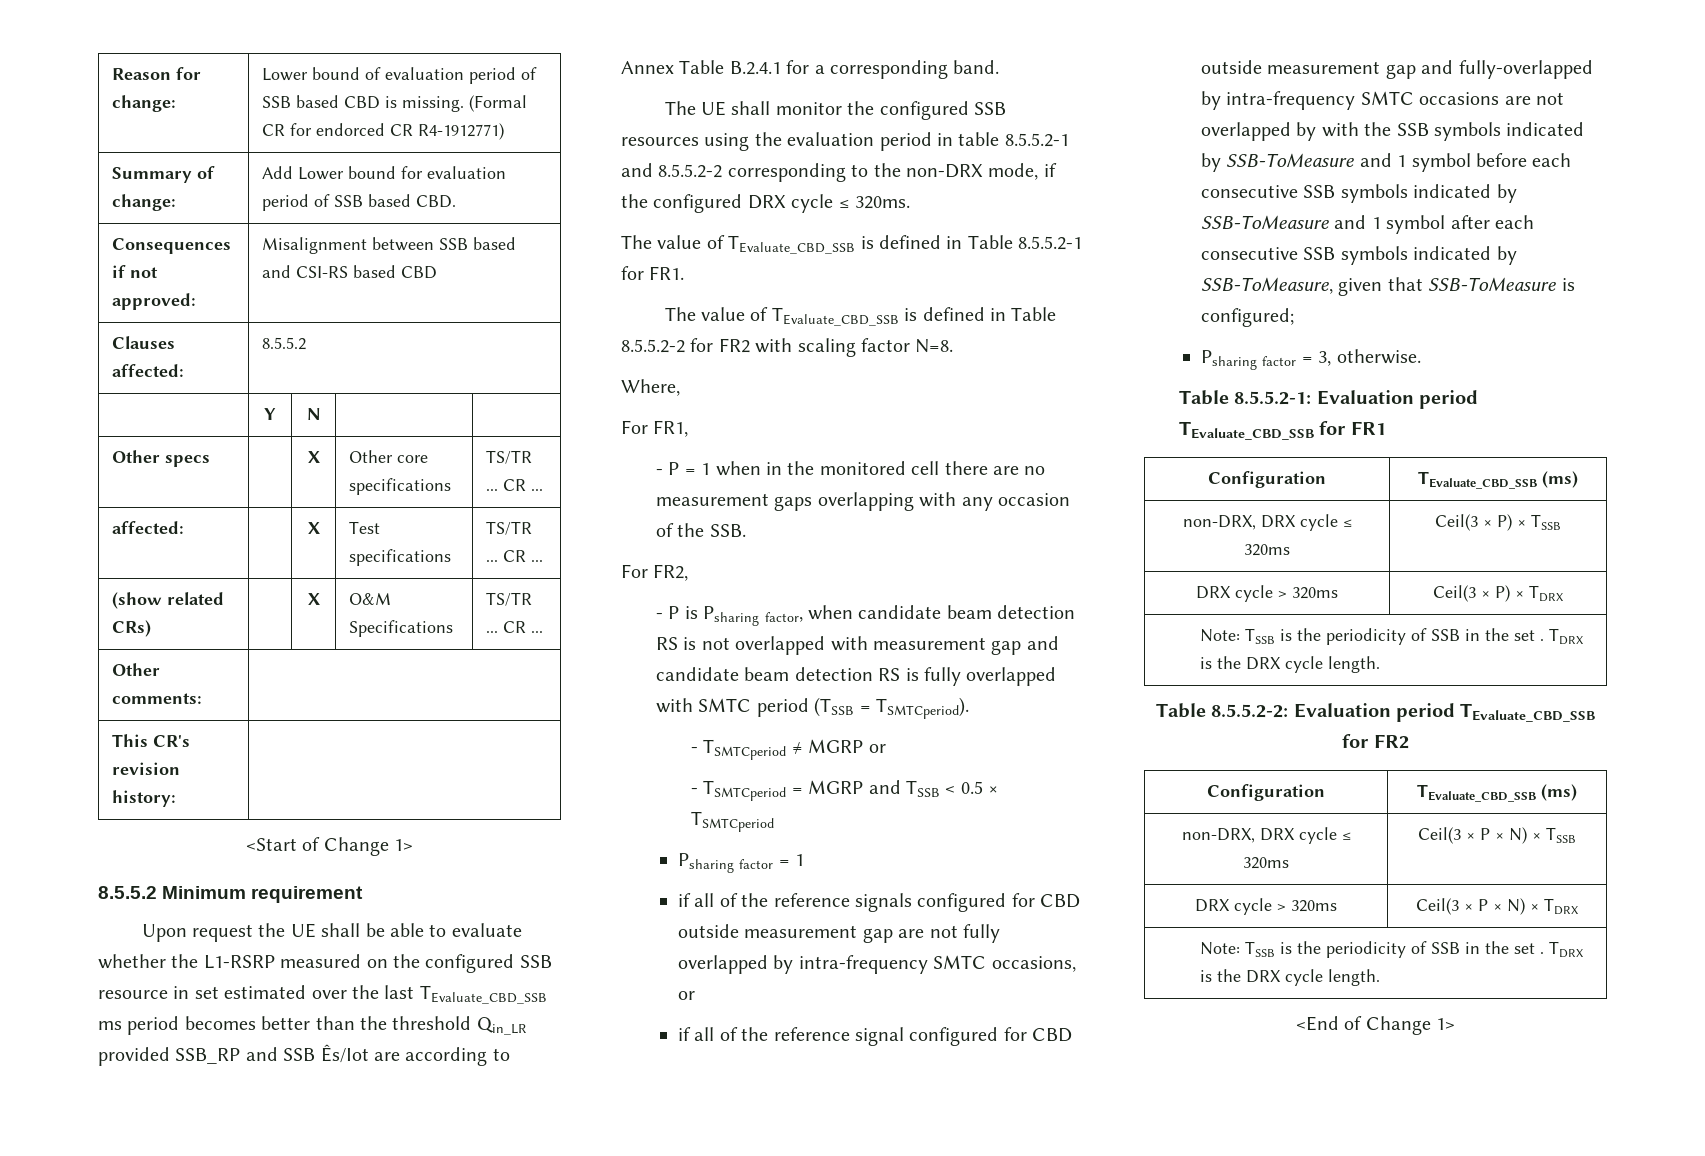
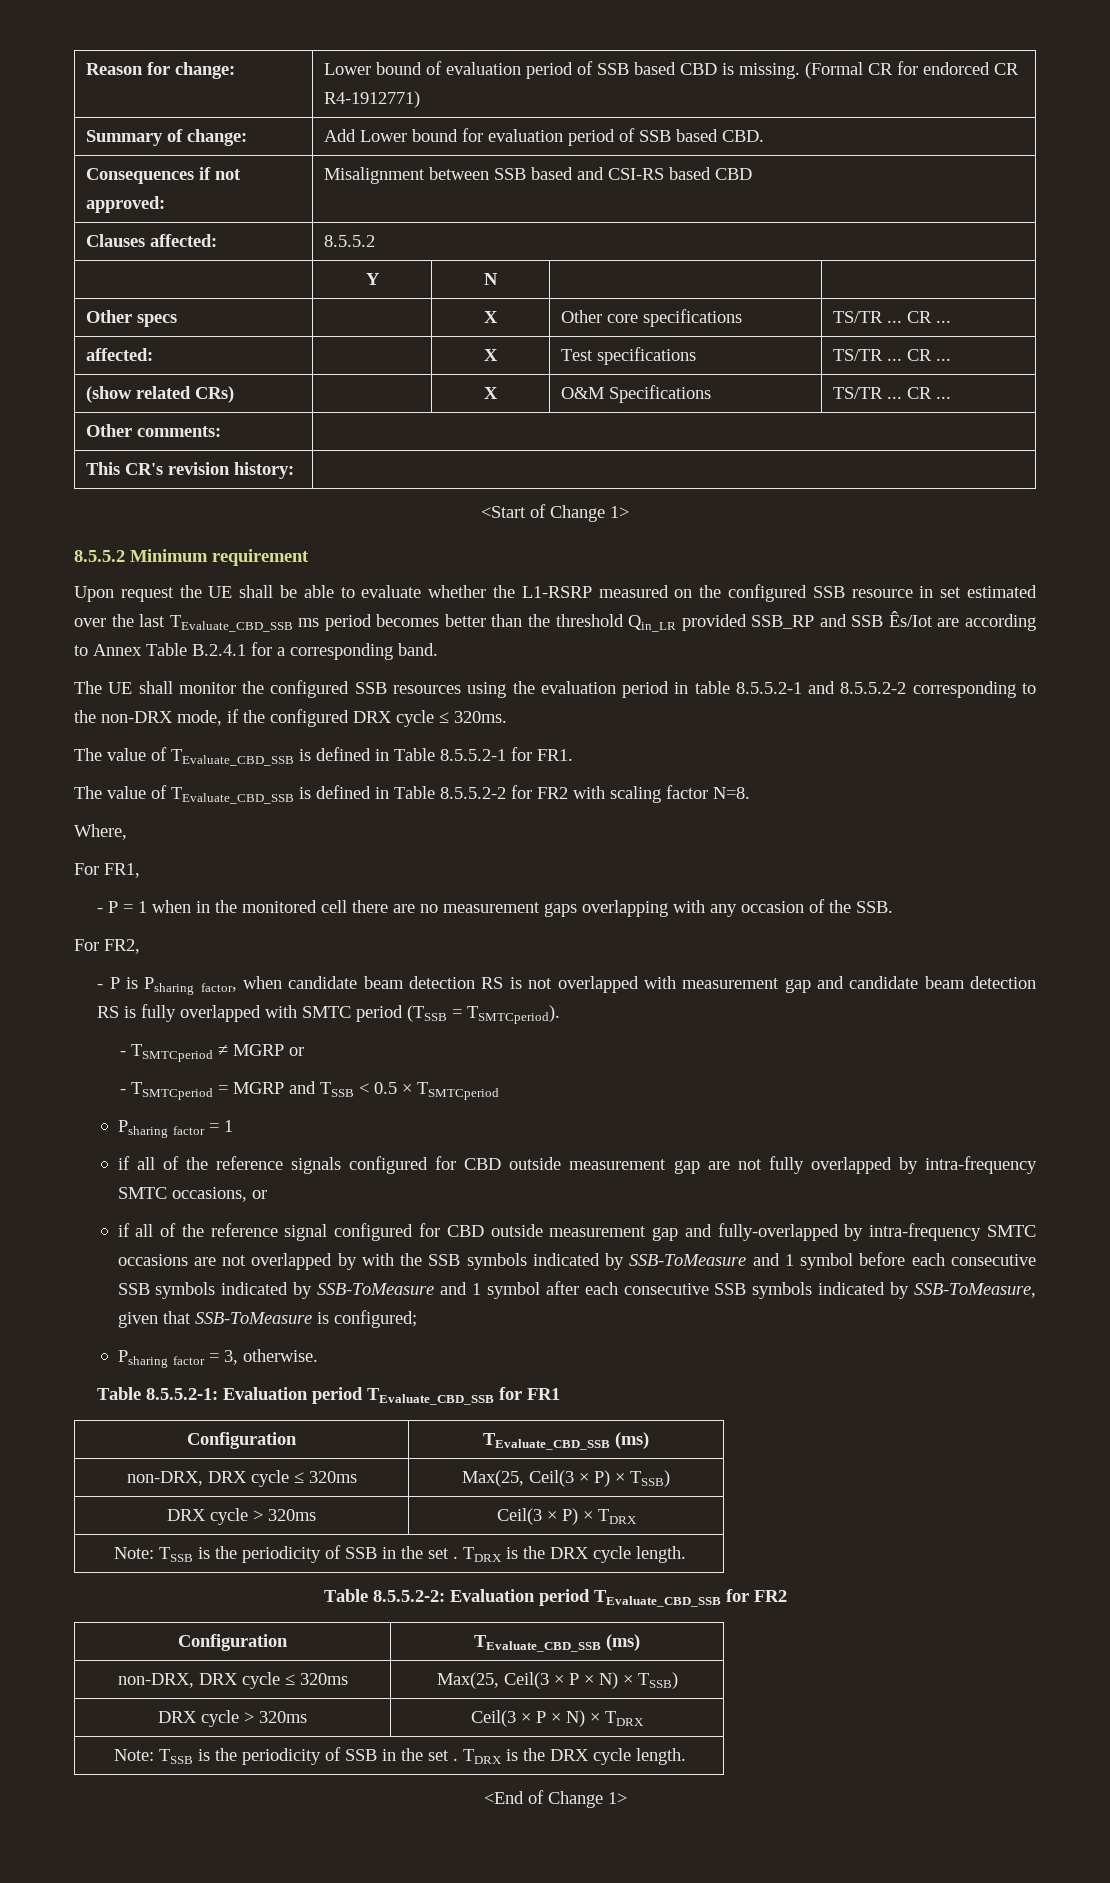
[1435,514,1561,531] Ceil(3 × P) × TSSB -> [461,1470,670,1487] Max(25, Ceil(3 × P) × TSSB)
[1418,827,1576,844] Ceil(3 × P × N) × TSSB -> [436,1672,678,1689] Max(25, Ceil(3 × P × N) × TSSB)

